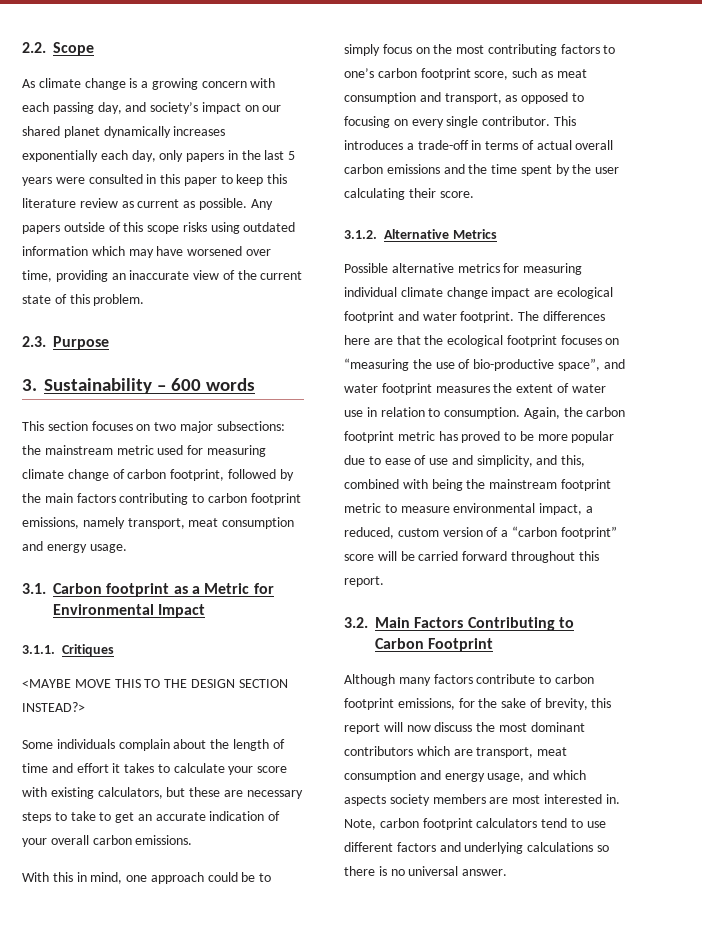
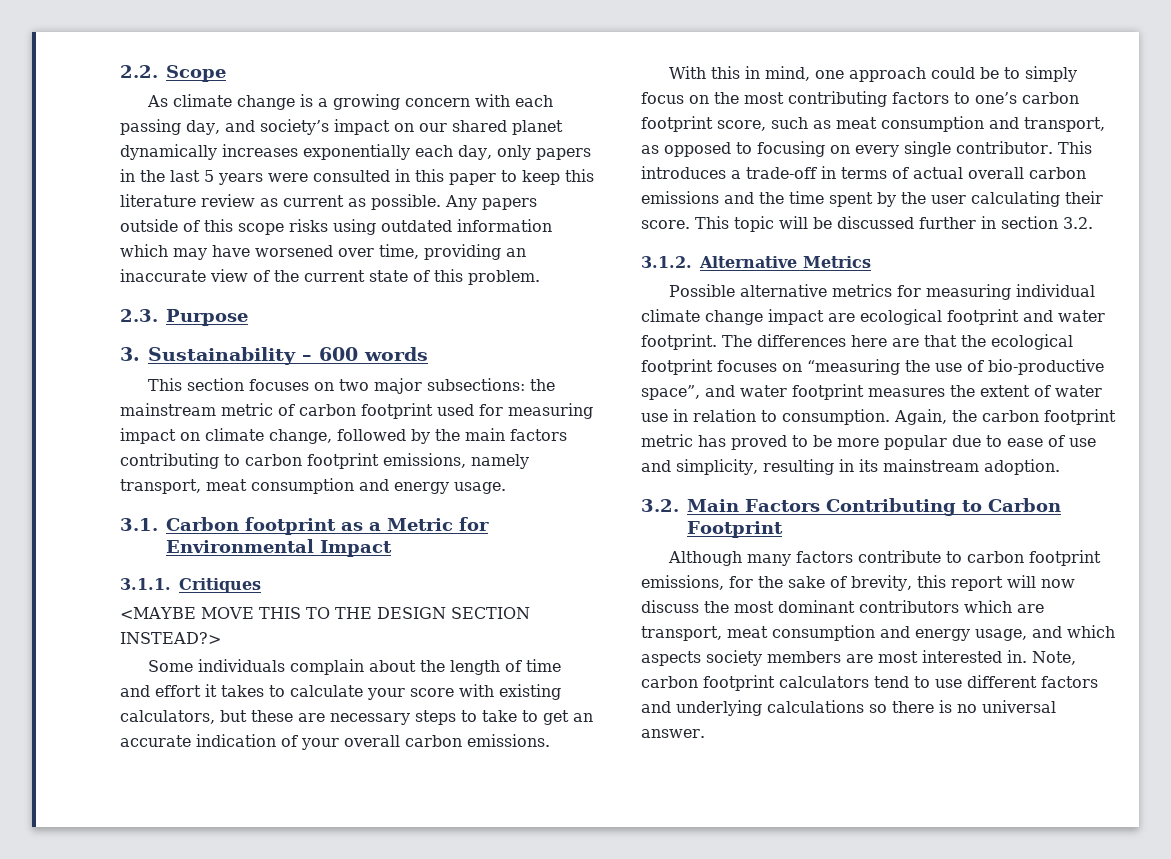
[157,445,266,457] [22,469,225,481] used for measuring climate change of carbon footprint, -> [278,403,593,419] [120,428,332,444] of carbon footprint used for measuring impact on climate change,
(474, 194) none -> [695,216,1093,232] This topic will be discussed further in section 3.2.
[536,455,586,467] [344,479,611,491] [344,503,593,515] [344,526,617,539] [344,551,599,563] [344,576,384,587] and this, combined with being the mainstream footprint metric to measure environmental impact, a reduced, custom version of a “carbon footprint” score will be carried forward throughout this report. -> [762,459,1060,475] resulting in its mainstream adoption.

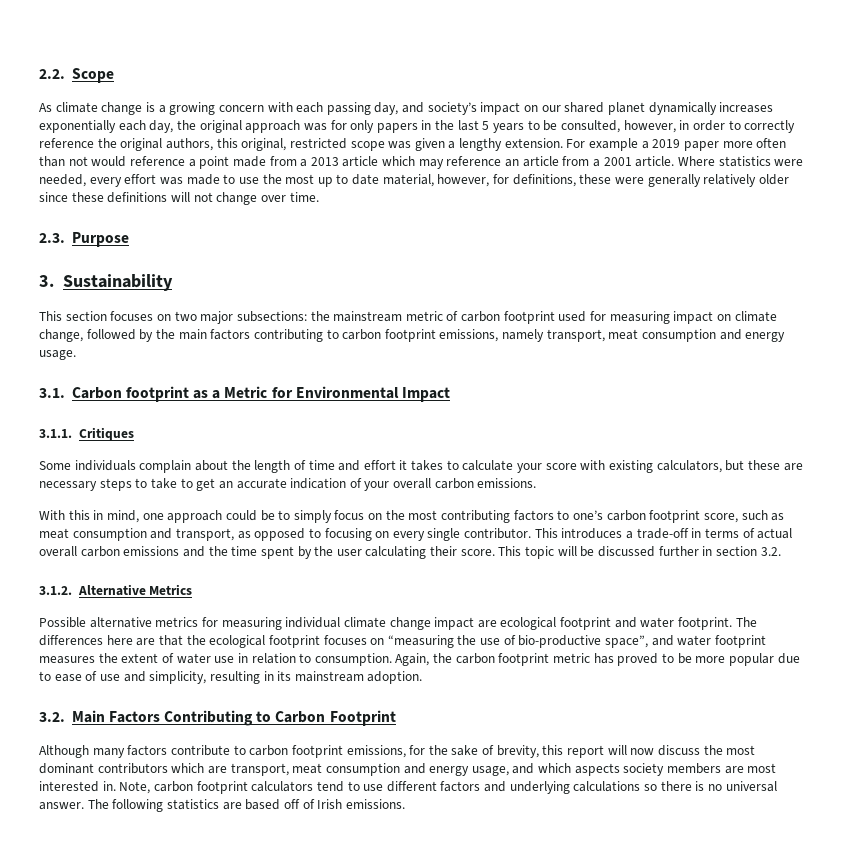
(492, 152) none -> [176,120,347,133] the original approach was for
[268,169,594,185] [120,194,537,210] [120,219,552,235] [120,244,526,260] [120,269,540,285] were consulted in this paper to keep this literature review as current as possible. Any papers outside of this scope risks using outdated information which may have worsened over time, providing an inaccurate view of the current state of this problem. -> [527,120,796,133] [39,138,787,151] [39,156,804,169] [39,174,789,187] [39,192,319,205] to be consulted, however, in order to correctly reference the original authors, this original, restricted scope was given a lengthy extension. For example a 2019 paper more often than not would reference a point made from a 2013 article which may reference an article from a 2001 article. Where statistics were needed, every effort was made to use the most up to date material, however, for definitions, these were generally relatively older since these definitions will not change over time.
[302,347,428,361] – 600 words -> (173, 282) none
[120,607,530,619] [120,632,221,644] // <MAYBE MOVE THIS TO THE DESIGN SECTION INSTEAD?> -> (134, 434) none
(705, 733) none -> [87,799,405,812] The following statistics are based off of Irish emissions.

